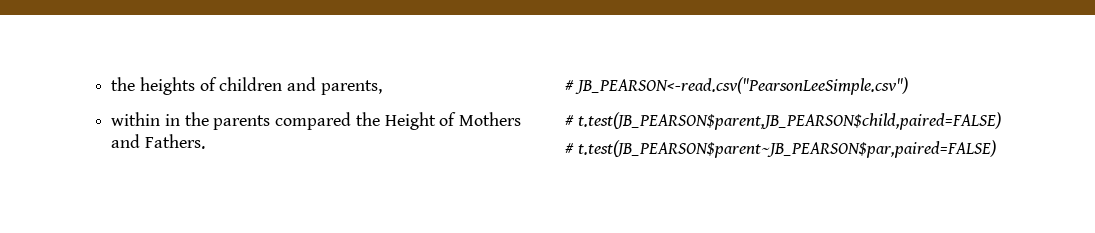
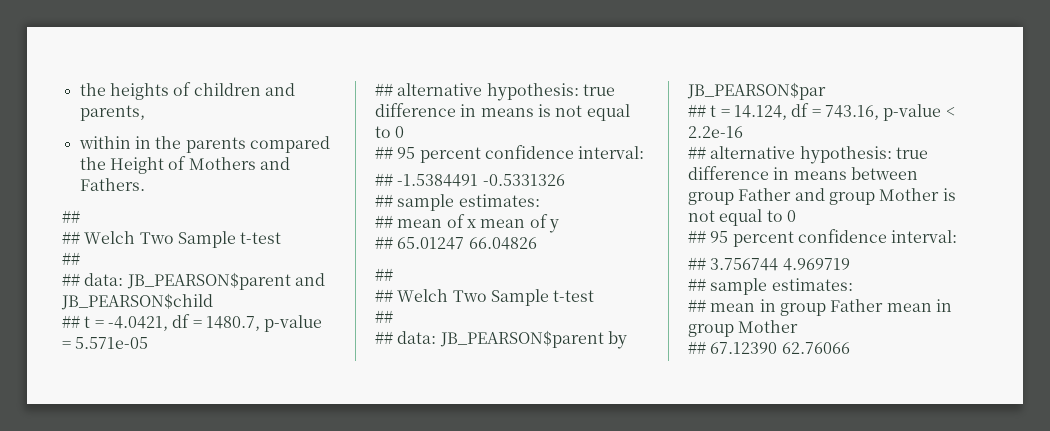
[565,77,908,95] [565,112,1001,130] [565,140,996,158] # JB_PEARSON<-read.csv("PearsonLeeSimple.csv") // # t.test(JB_PEARSON$parent,JB_PEARSON$child,paired=FALSE) // # t.test(JB_PEARSON$parent~JB_PEARSON$par,paired=FALSE) -> [62,210,80,223] [62,231,282,248] [62,252,80,265] [62,272,325,290] [61,293,213,310] [62,314,323,332] [62,337,149,349] [375,83,615,101] [375,103,630,121] [375,126,405,138] [375,145,645,163] [375,173,565,187] [375,194,540,211] [375,214,559,233] [375,236,537,250] [375,268,393,281] [375,289,595,306] [375,310,393,323] [375,330,627,349] [687,82,826,100] [688,103,955,121] [688,126,743,138] [688,146,928,164] [688,166,918,180] [688,188,956,205] [688,209,796,226] [688,229,958,247] [688,257,850,271] [688,278,853,295] [688,299,952,316] [688,320,799,337] [688,341,850,354] ## // ## Welch Two Sample t-test // ## // ## data: JB_PEARSON$parent and JB_PEARSON$child // ## t = -4.0421, df = 1480.7, p-value = 5.571e-05 // ## alternative hypothesis: true difference in means is not equal to 0 // ## 95 percent confidence interval: // ## -1.5384491 -0.5331326 // ## sample estimates: // ## mean of x mean of y // ## 65.01247 66.04826 // ## // ## Welch Two Sample t-test // ## // ## data: JB_PEARSON$parent by JB_PEARSON$par // ## t = 14.124, df = 743.16, p-value < 2.2e-16 // ## alternative hypothesis: true difference in means between group Father and group Mother is not equal to 0 // ## 95 percent confidence interval: // ## 3.756744 4.969719 // ## sample estimates: // ## mean in group Father mean in group Mother // ## 67.12390 62.76066

